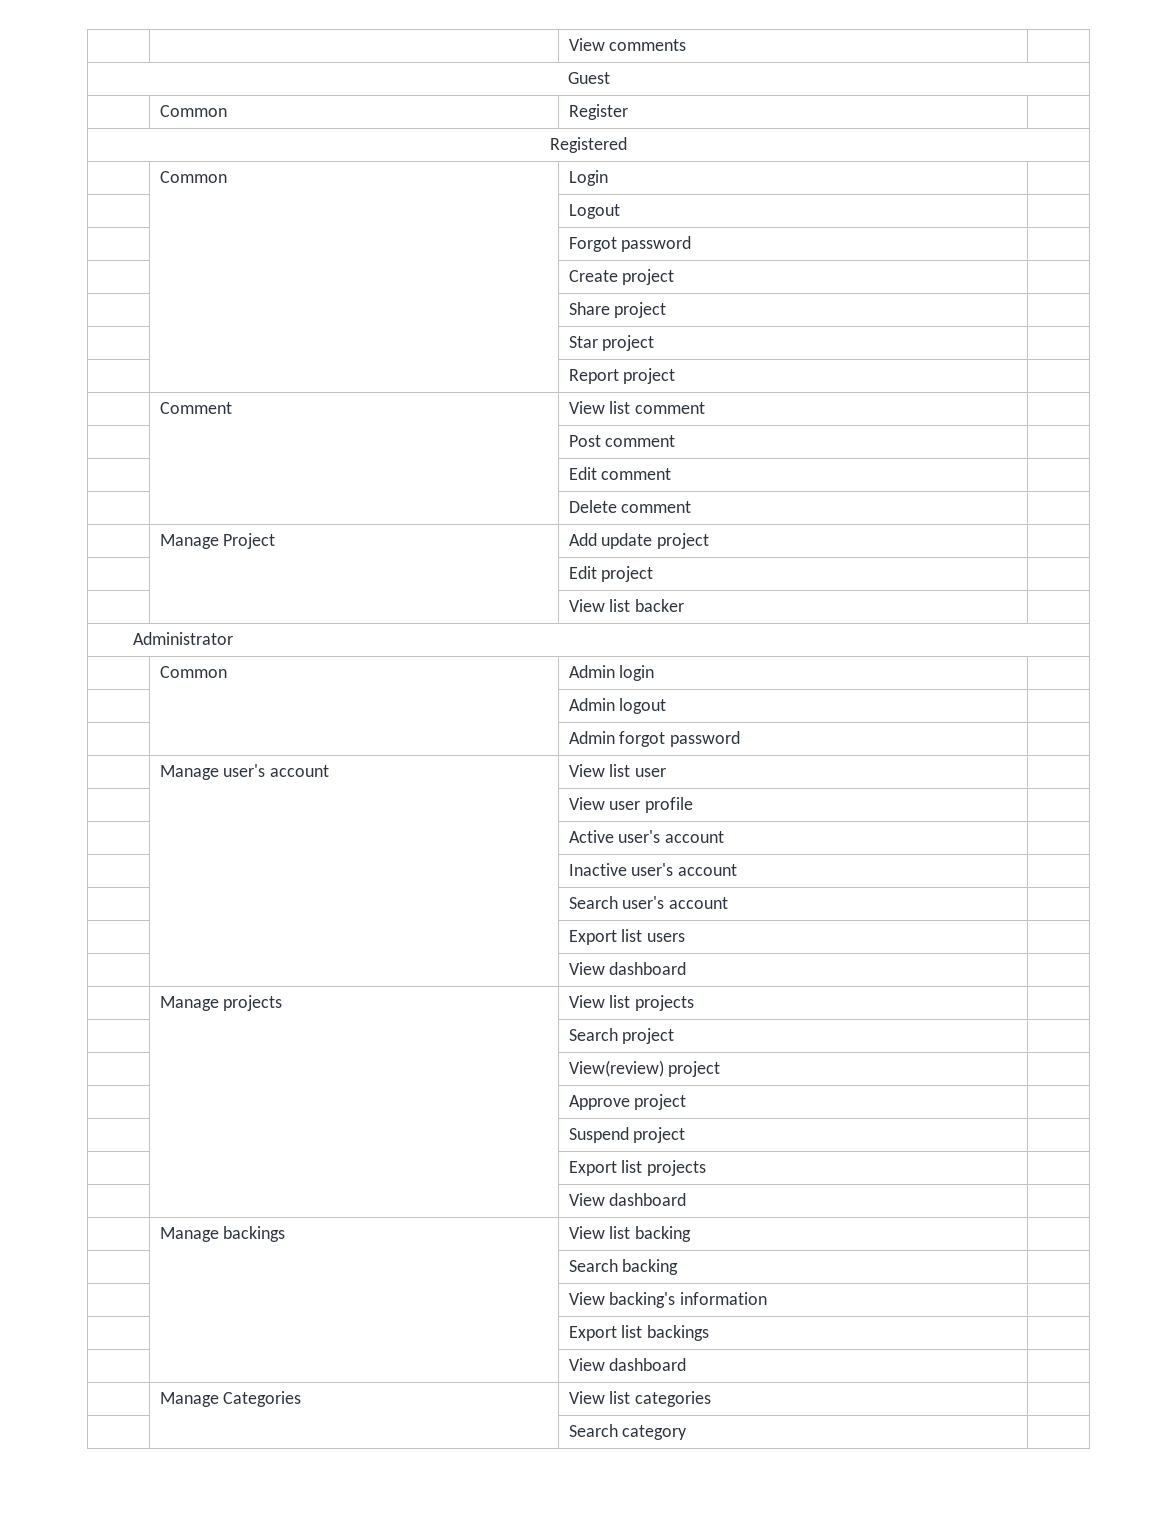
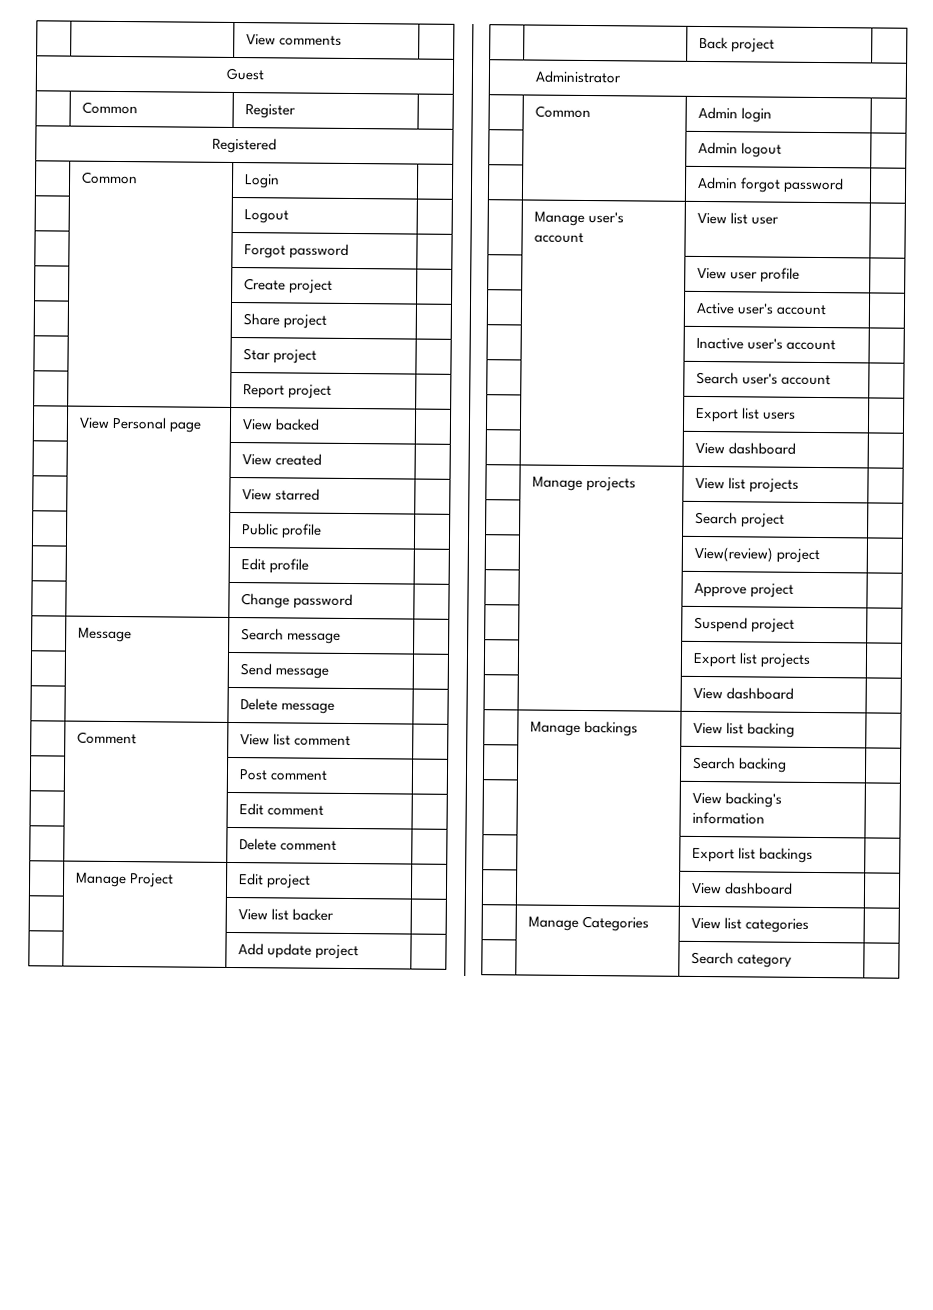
(676, 376) none -> [79,416,202,433] [242,418,321,431] [242,453,323,466] [242,488,321,501] [242,523,323,539] [241,558,310,574] [241,593,354,610] [78,627,133,643] [241,628,342,644] [240,663,330,679] [240,698,336,714] // | View Personal page | View backed | // | | View created | // | | View starred | // | | Public profile | // | | Edit profile | // | | Change password | // | Message | Search message | // | | Send message | // | | Delete message |
[568,533,709,549] | Add update project | // | -> (175, 880) none
(684, 605) none -> [238,943,360,960] [699,36,776,53] // | | Add update project | // | | Back project |

